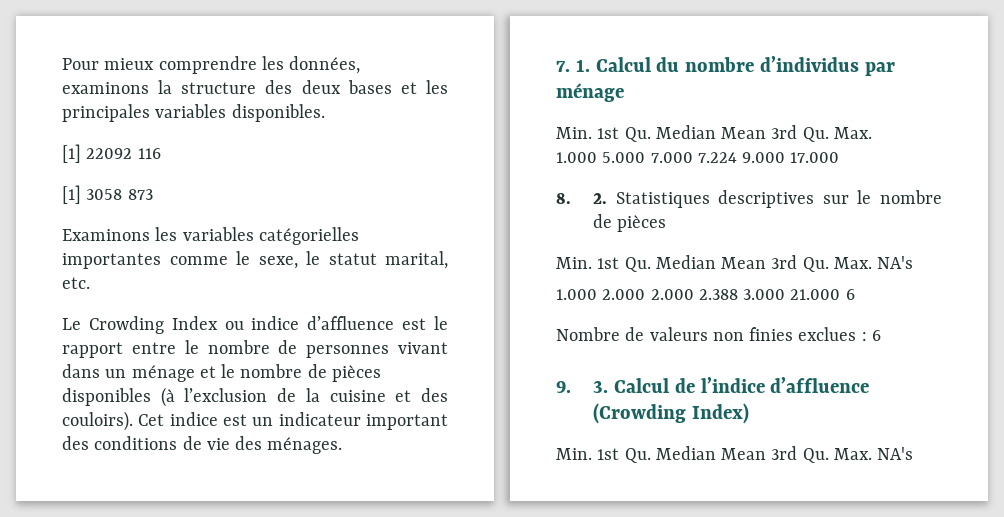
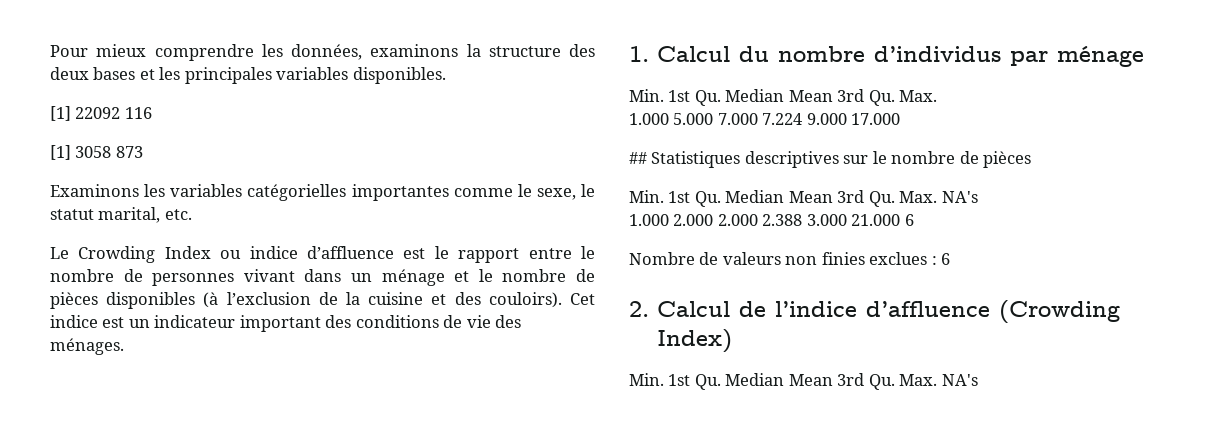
[556,60,570,72] 7. -> (124, 346) none
[556,193,608,204] 8. 2. -> [629,152,647,164] ##
[556,380,609,393] 9. 3. -> [629,301,649,317] 2.

